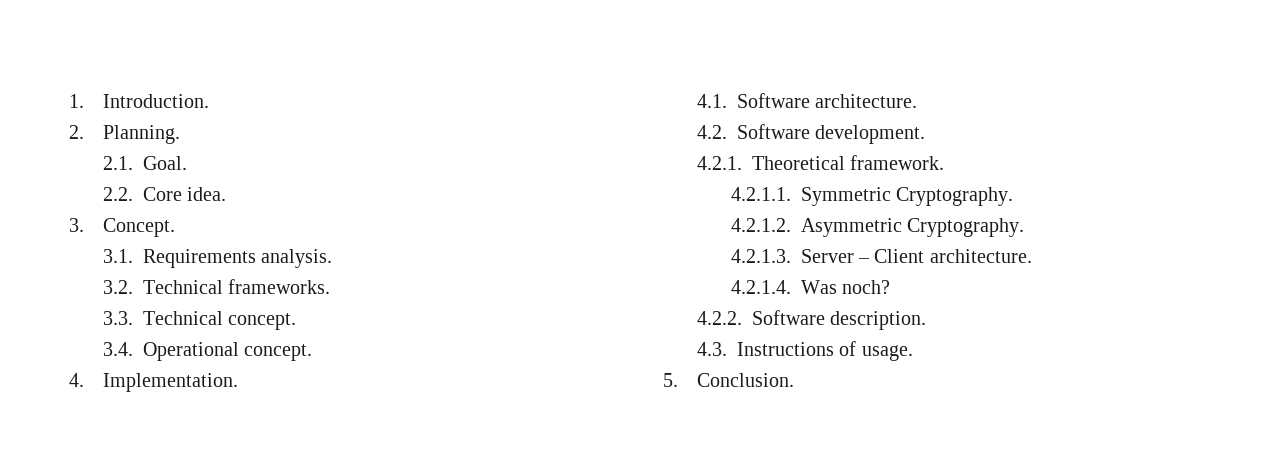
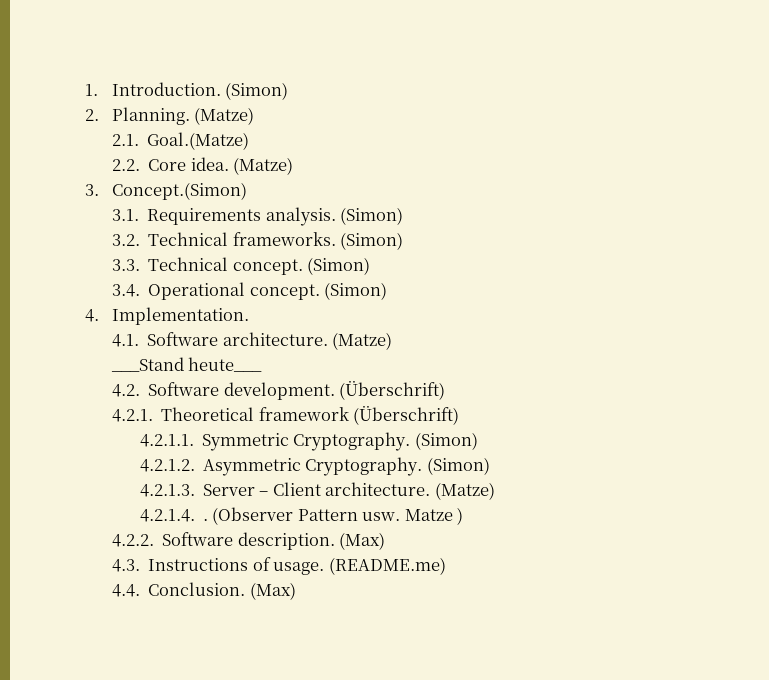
(209, 101) none -> [225,82,289,100] (Simon)
(180, 134) none -> [194,107,255,125] (Matze)
[142,156,187,170] Goal. -> [147,132,250,150] Goal.(Matze)
(227, 194) none -> [233,157,294,175] (Matze)
[102,218,175,237] Concept. -> [112,182,248,200] Concept.(Simon)
(333, 258) none -> [340,207,404,225] (Simon)
(331, 286) none -> [340,232,404,250] (Simon)
(297, 321) none -> [307,257,371,275] (Simon)
(313, 352) none -> [324,282,388,300] (Simon)
(918, 101) none -> [332,332,393,350] [111,357,263,372] (Matze) // ___Stand heute___
(926, 134) none -> [339,381,446,400] (Überschrift)
[850,155,945,170] framework. -> [258,406,460,425] framework (Überschrift)
(1013, 196) none -> [414,432,478,450] (Simon)
(1024, 227) none -> [426,457,490,475] (Simon)
(1032, 256) none -> [434,482,495,500] (Matze)
[800,280,890,294] Was noch? -> [202,507,464,525] . (Observer Pattern usw. Matze )
(927, 320) none -> [339,532,386,550] (Max)
[662,373,794,387] // 5. Conclusion. -> [328,557,446,575] [112,582,296,600] (README.me) // 4.4. Conclusion. (Max)

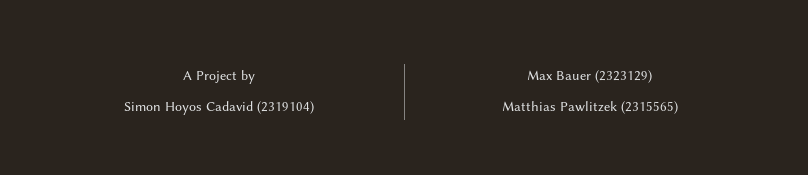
[84,82,289,100] [84,107,255,125] [112,132,250,150] [112,157,294,175] [84,182,248,200] [112,207,404,226] [112,232,404,250] [112,257,371,275] [112,282,388,300] [84,307,250,325] [112,332,393,350] [111,357,263,372] [112,381,446,400] [112,406,460,425] [139,432,478,451] [139,457,490,476] [139,482,495,500] [139,507,464,525] [112,532,386,550] [112,557,446,575] [112,582,296,600] 1. Introduction. (Simon) // 2. Planning. (Matze) // 2.1. Goal.(Matze) // 2.2. Core idea. (Matze) // 3. Concept.(Simon) // 3.1. Requirements analysis. (Simon) // 3.2. Technical frameworks. (Simon) // 3.3. Technical concept. (Simon) // 3.4. Operational concept. (Simon) // 4. Implementation. // 4.1. Software architecture. (Matze) // ___Stand heute___ // 4.2. Software development. (Überschrift) // 4.2.1. Theoretical framework (Überschrift) // 4.2.1.1. Symmetric Cryptography. (Simon) // 4.2.1.2. Asymmetric Cryptography. (Simon) // 4.2.1.3. Server – Client architecture. (Matze) // 4.2.1.4. . (Observer Pattern usw. Matze ) // 4.2.2. Software description. (Max) // 4.3. Instructions of usage. (README.me) // 4.4. Conclusion. (Max) -> [182,70,255,84] [123,101,314,115] [527,70,652,83] [501,101,678,114] A Project by // Simon Hoyos Cadavid (2319104) // Max Bauer (2323129) // Matthias Pawlitzek (2315565)

